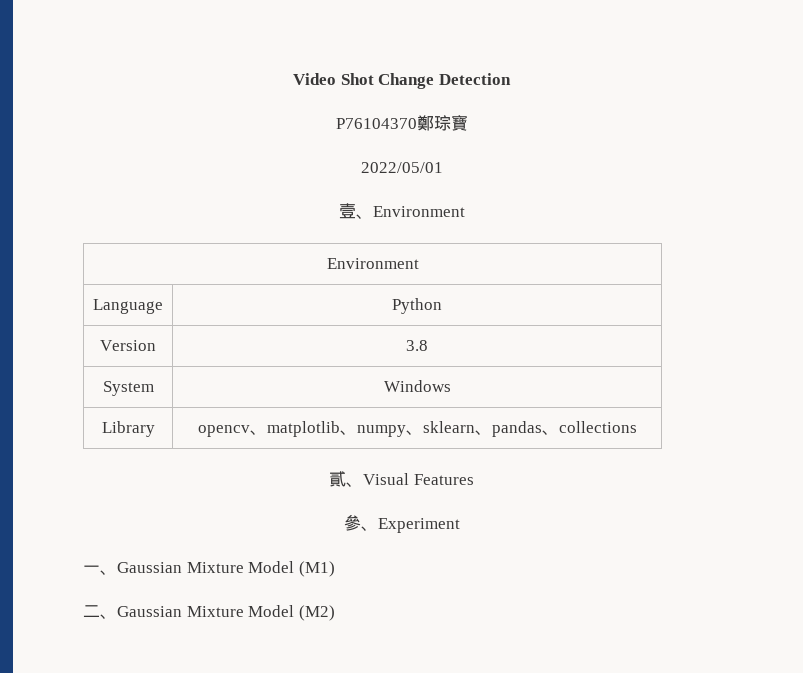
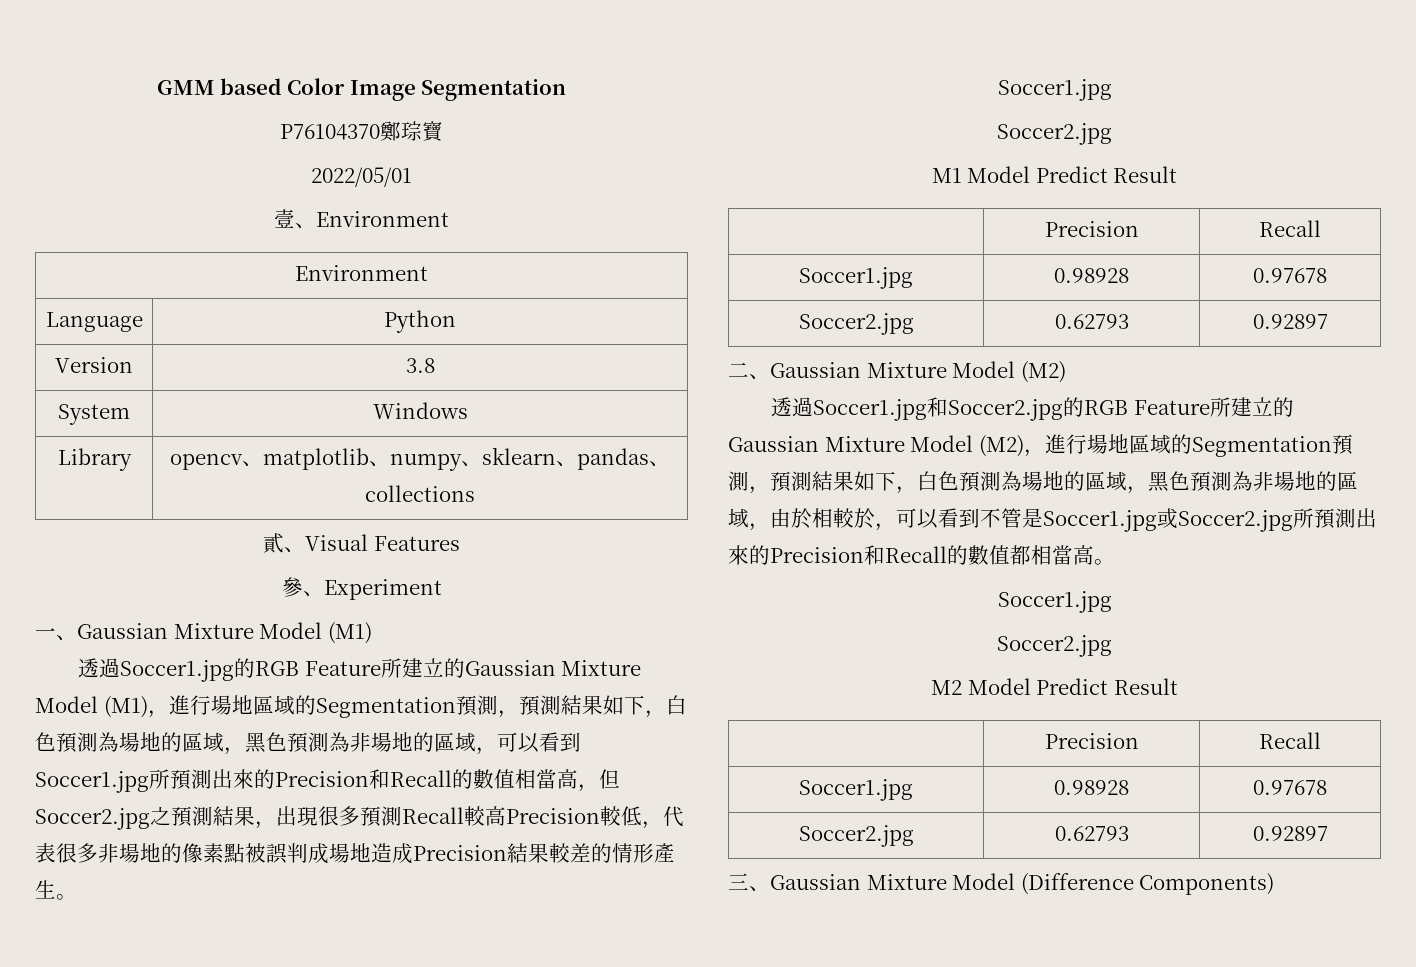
[293,73,511,89] Video Shot Change Detection -> [156,78,567,101] GMM based Color Image Segmentation
(335, 569) none -> [78,658,642,682] [35,695,687,718] [35,732,581,755] [35,769,620,793] [35,806,684,830] [35,843,675,864] [35,880,77,900] [997,79,1112,101] [997,123,1112,145] [931,166,1178,183] [1044,221,1139,237] [1259,220,1321,237] [799,267,913,289] [1054,268,1129,283] [1253,268,1327,283] [798,313,914,335] [1054,314,1129,329] [1252,314,1328,329] // 透過Soccer1.jpg的RGB Feature所建立的Gaussian Mixture Model (M1)，進行場地區域的Segmentation預測，預測結果如下，白色預測為場地的區域，黑色預測為非場地的區域，可以看到Soccer1.jpg所預測出來的Precision和Recall的數值相當高，但Soccer2.jpg之預測結果，出現很多預測Recall較高Precision較低，代表很多非場地的像素點被誤判成場地造成Precision結果較差的情形產生。 // Soccer1.jpg // Soccer2.jpg // M1 Model Predict Result // | Precision | Recall // Soccer1.jpg | 0.98928 | 0.97678 // Soccer2.jpg | 0.62793 | 0.92897
(335, 613) none -> [771,397,1294,421] [728,434,1353,457] [728,471,1358,494] [728,508,1377,532] [728,545,1115,565] [997,591,1112,613] [997,635,1112,657] [931,678,1178,695] [1044,733,1139,749] [1259,732,1321,749] [799,779,913,801] [1054,780,1129,795] [1253,780,1327,795] [798,825,914,847] [1054,826,1129,841] [1252,826,1328,841] [728,873,1275,895] // 透過Soccer1.jpg和Soccer2.jpg的RGB Feature所建立的Gaussian Mixture Model (M2)，進行場地區域的Segmentation預測，預測結果如下，白色預測為場地的區域，黑色預測為非場地的區域，由於相較於，可以看到不管是Soccer1.jpg或Soccer2.jpg所預測出來的Precision和Recall的數值都相當高。 // Soccer1.jpg // Soccer2.jpg // M2 Model Predict Result // | Precision | Recall // Soccer1.jpg | 0.98928 | 0.97678 // Soccer2.jpg | 0.62793 | 0.92897 // 三、Gaussian Mixture Model (Difference Components)

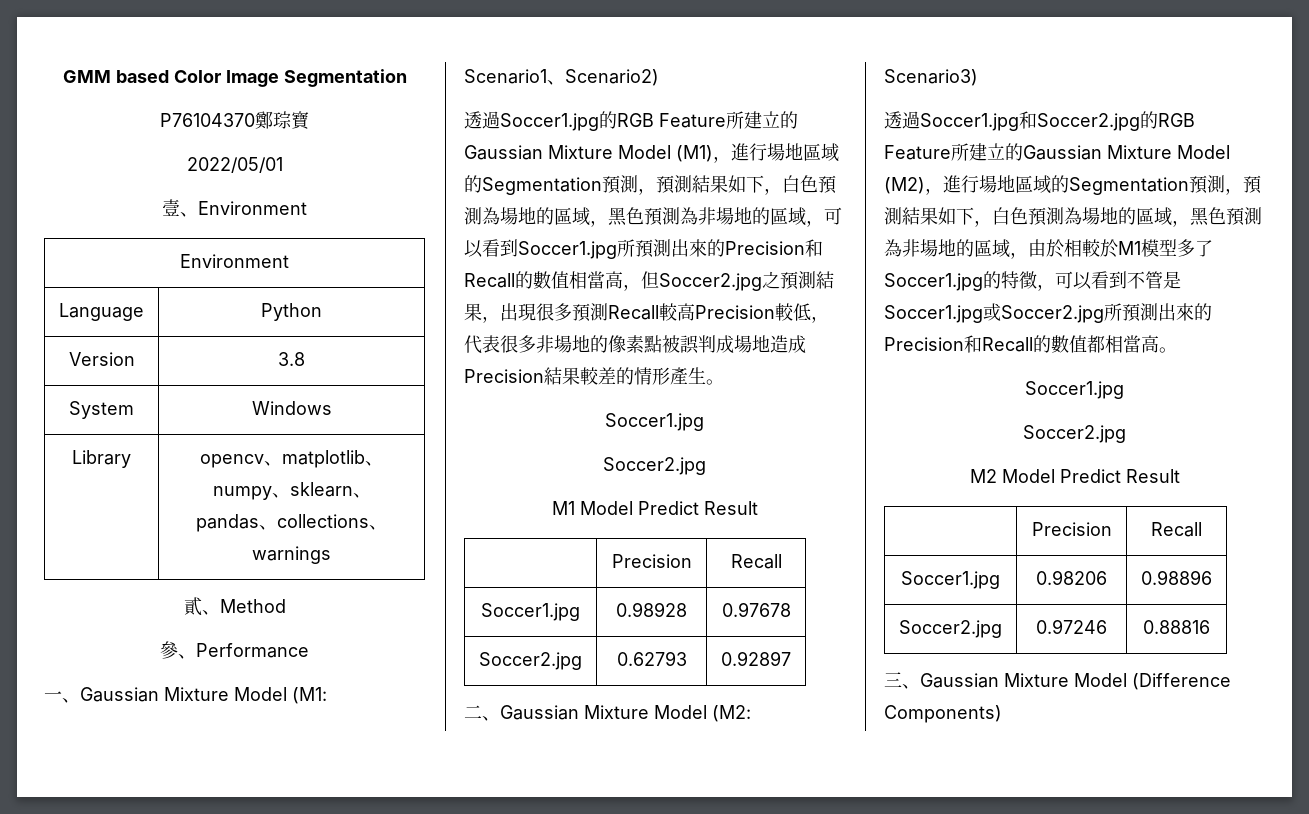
(475, 493) none -> [369,525,387,530] [252,546,331,564] 、warnings
[305,534,460,551] Visual Features -> [219,599,286,613] Method
[323,579,442,600] Experiment -> [196,643,309,658] Performance
[327,622,372,644] (M1) -> [292,687,327,704] [464,69,659,86] (M1: Scenario1、Scenario2)
[1020,361,1066,383] (M2) -> [712,705,751,722] [884,69,978,86] (M2: Scenario3)
(875, 518) none -> [1118,239,1213,257] [884,271,1037,291] M1模型多了Soccer1.jpg的特徵
[1054,780,1129,795] [1253,780,1327,795] [798,825,914,847] [1054,826,1129,841] [1252,826,1328,841] 0.98928 | 0.97678 // Soccer2.jpg | 0.62793 | 0.92897 -> [1036,570,1107,585] [1141,570,1212,585] [899,620,1002,638] [1036,619,1107,634] [1143,620,1210,634] 0.98206 | 0.98896 // Soccer2.jpg | 0.97246 | 0.88816

